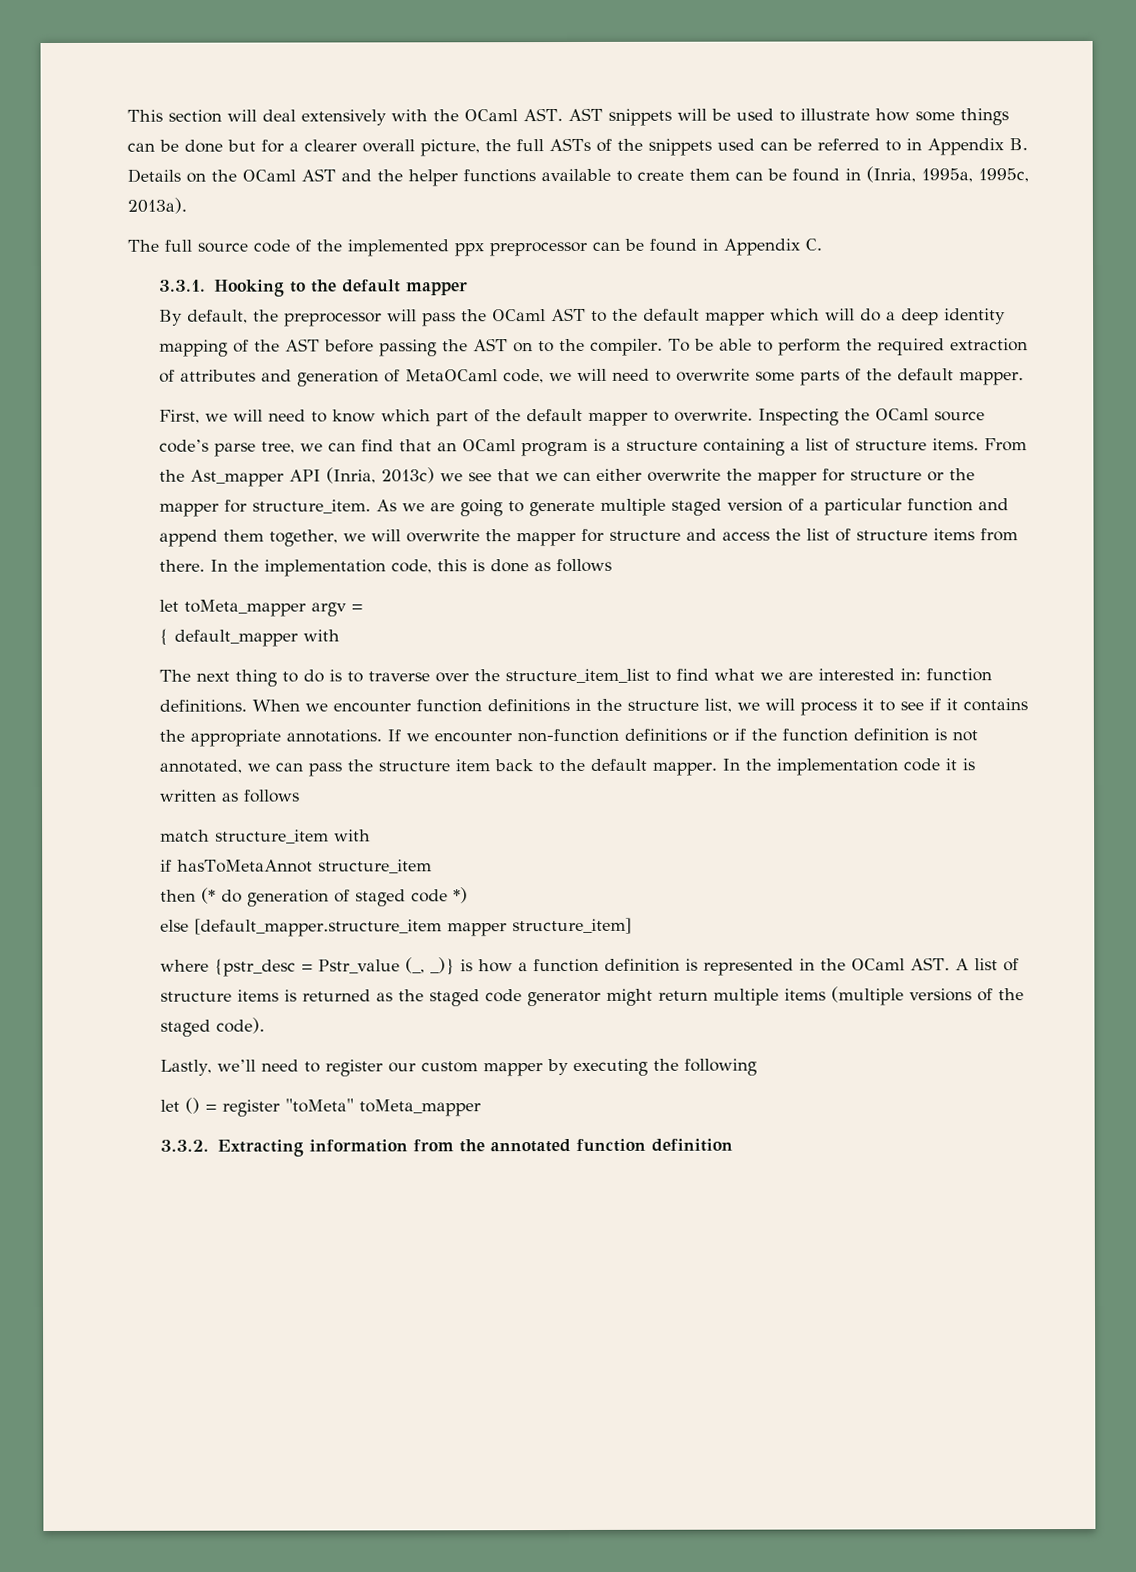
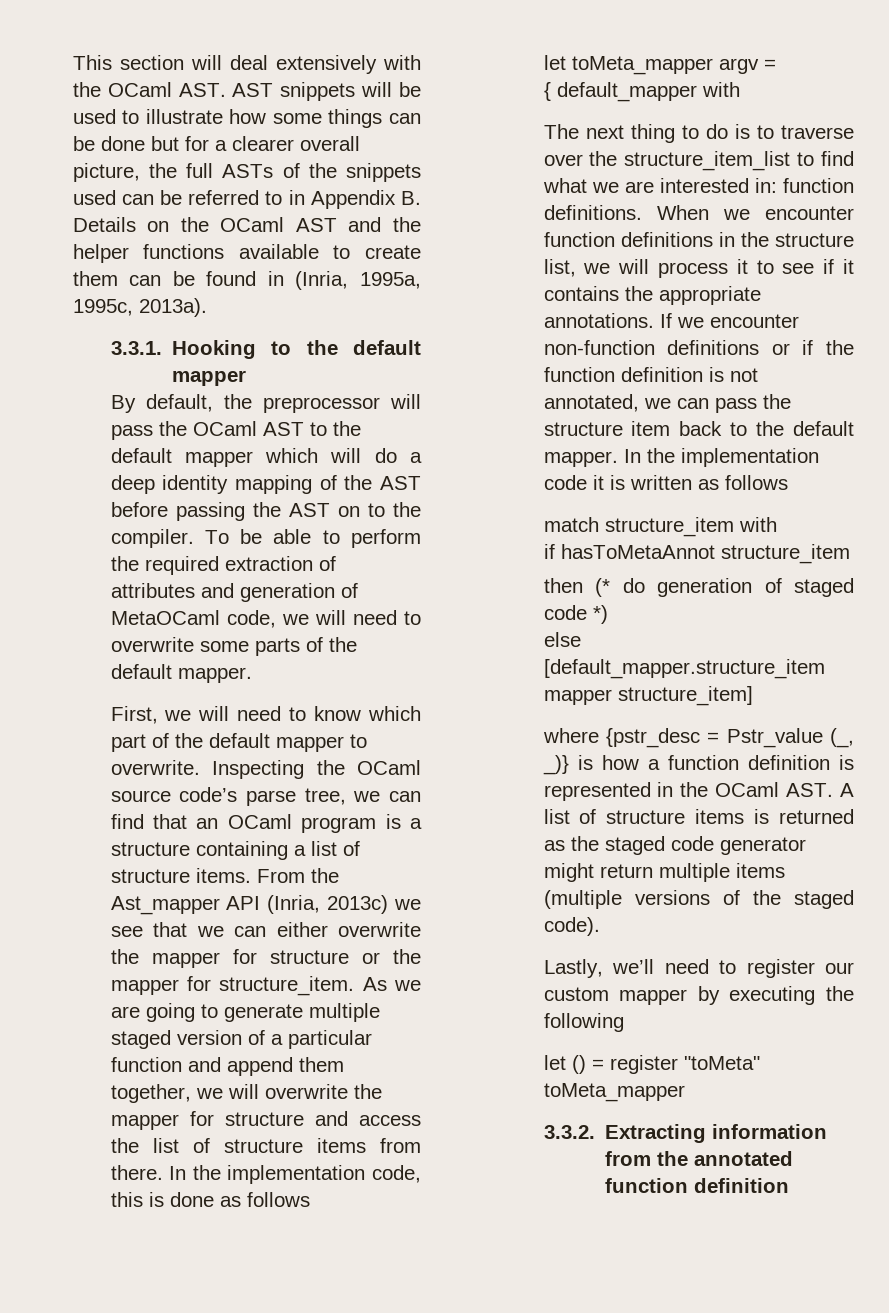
[127,238,823,257] // The full source code of the implemented ppx preprocessor can be found in Appendix C. -> (207, 307) none

